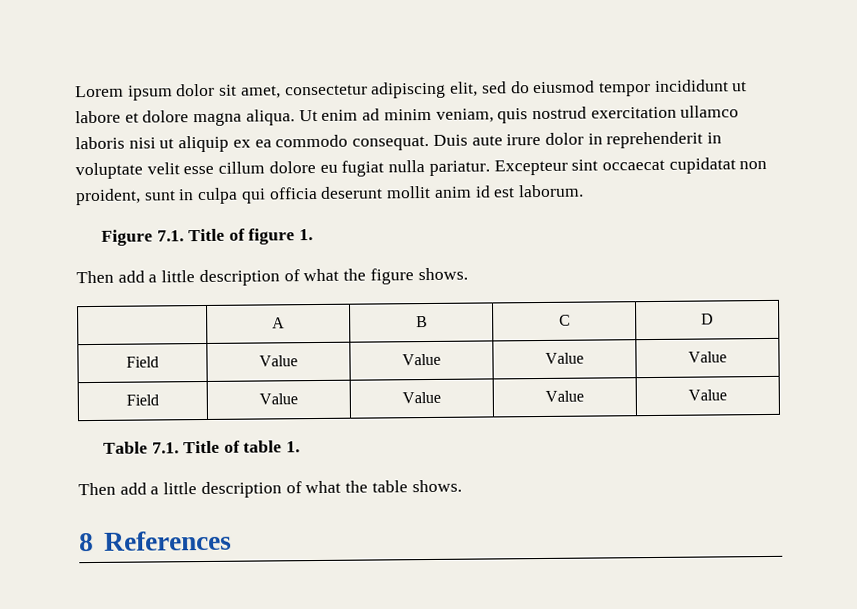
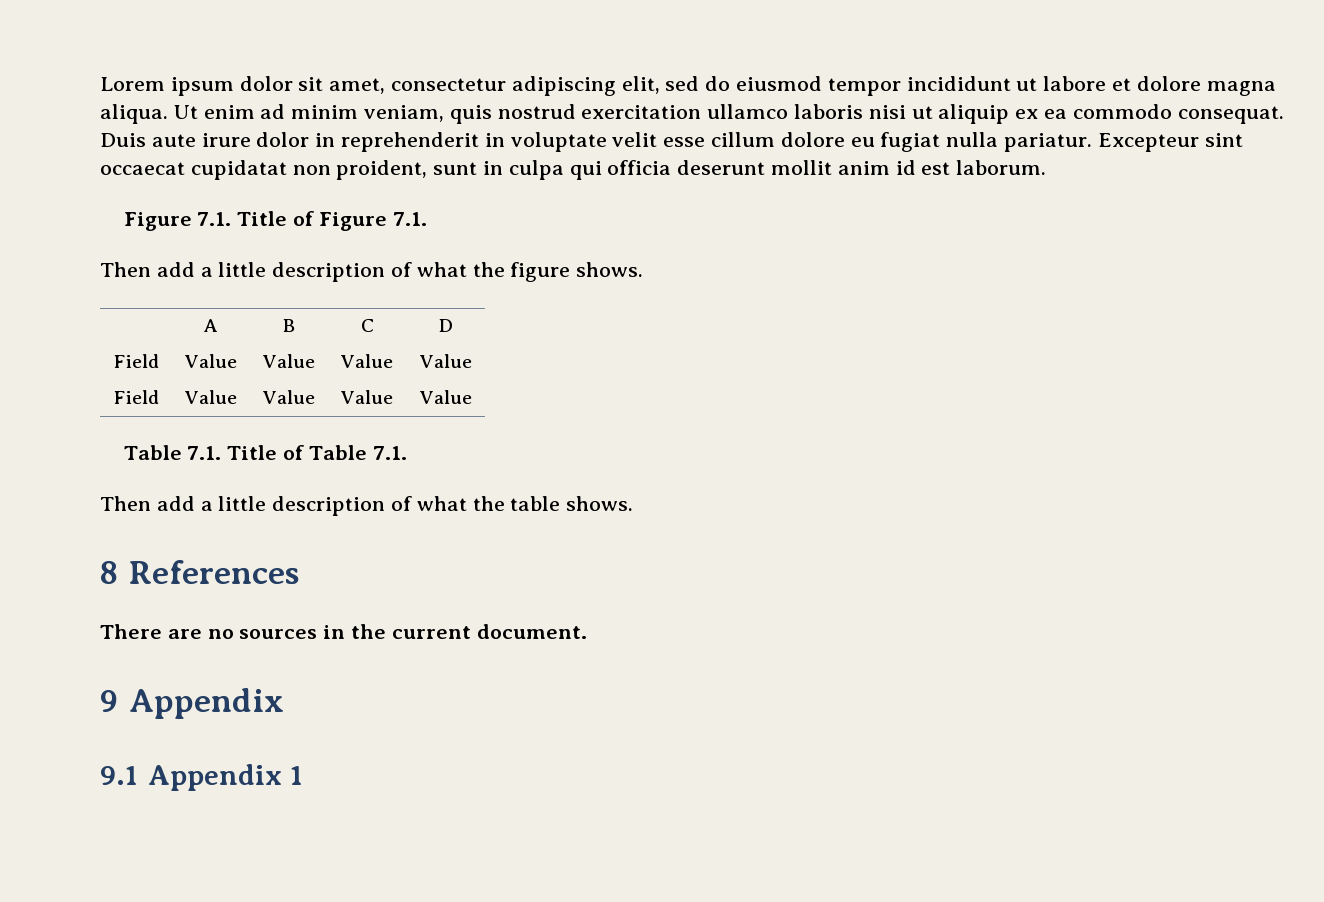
[248,228,314,245] figure 1. -> [318,212,427,231] Figure 7.1.
[243,440,301,453] table 1. -> [308,445,407,460] Table 7.1.
(233, 540) none -> [100,624,587,639] [100,688,284,719] [100,764,303,791] // There are no sources in the current document. // 9 Appendix // 9.1 Appendix 1

